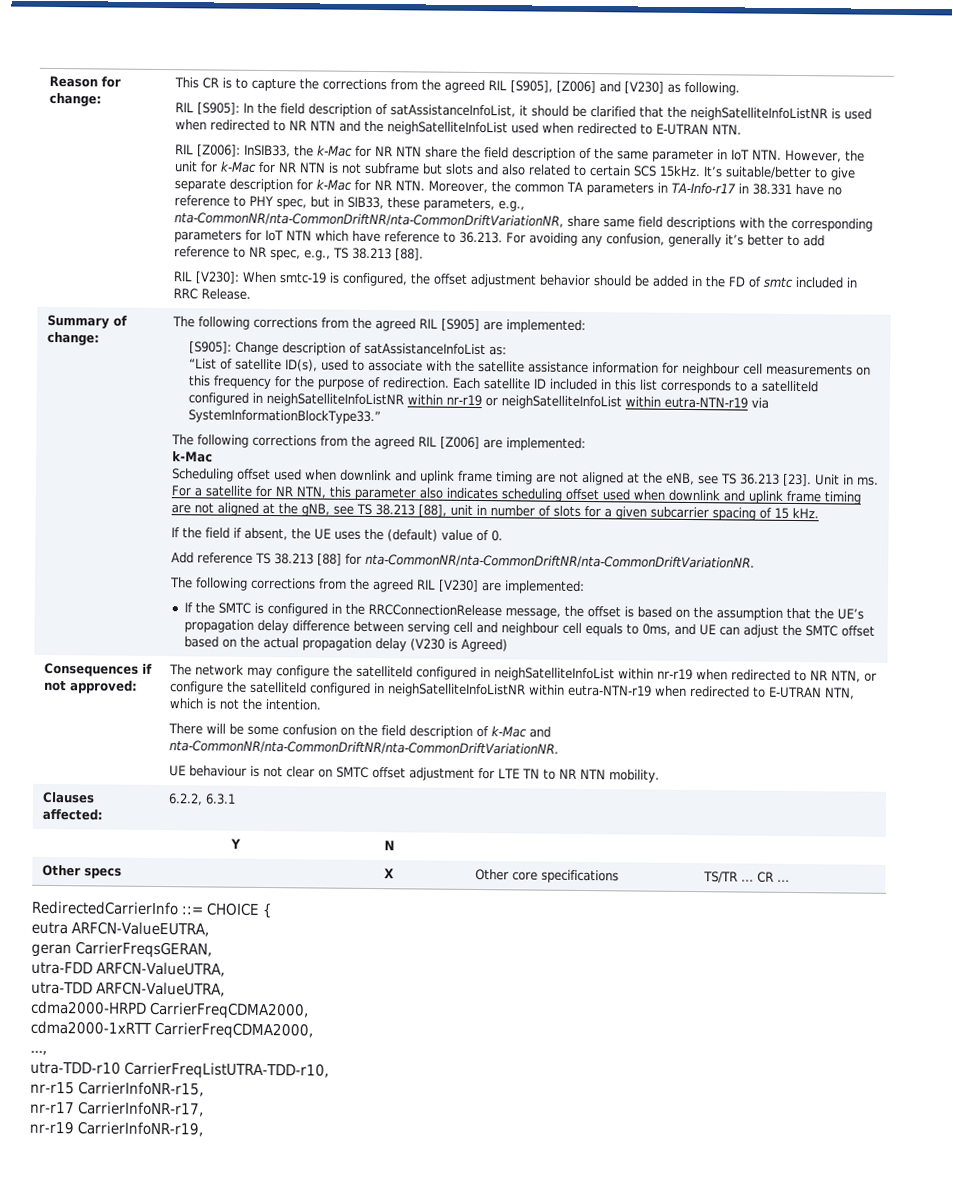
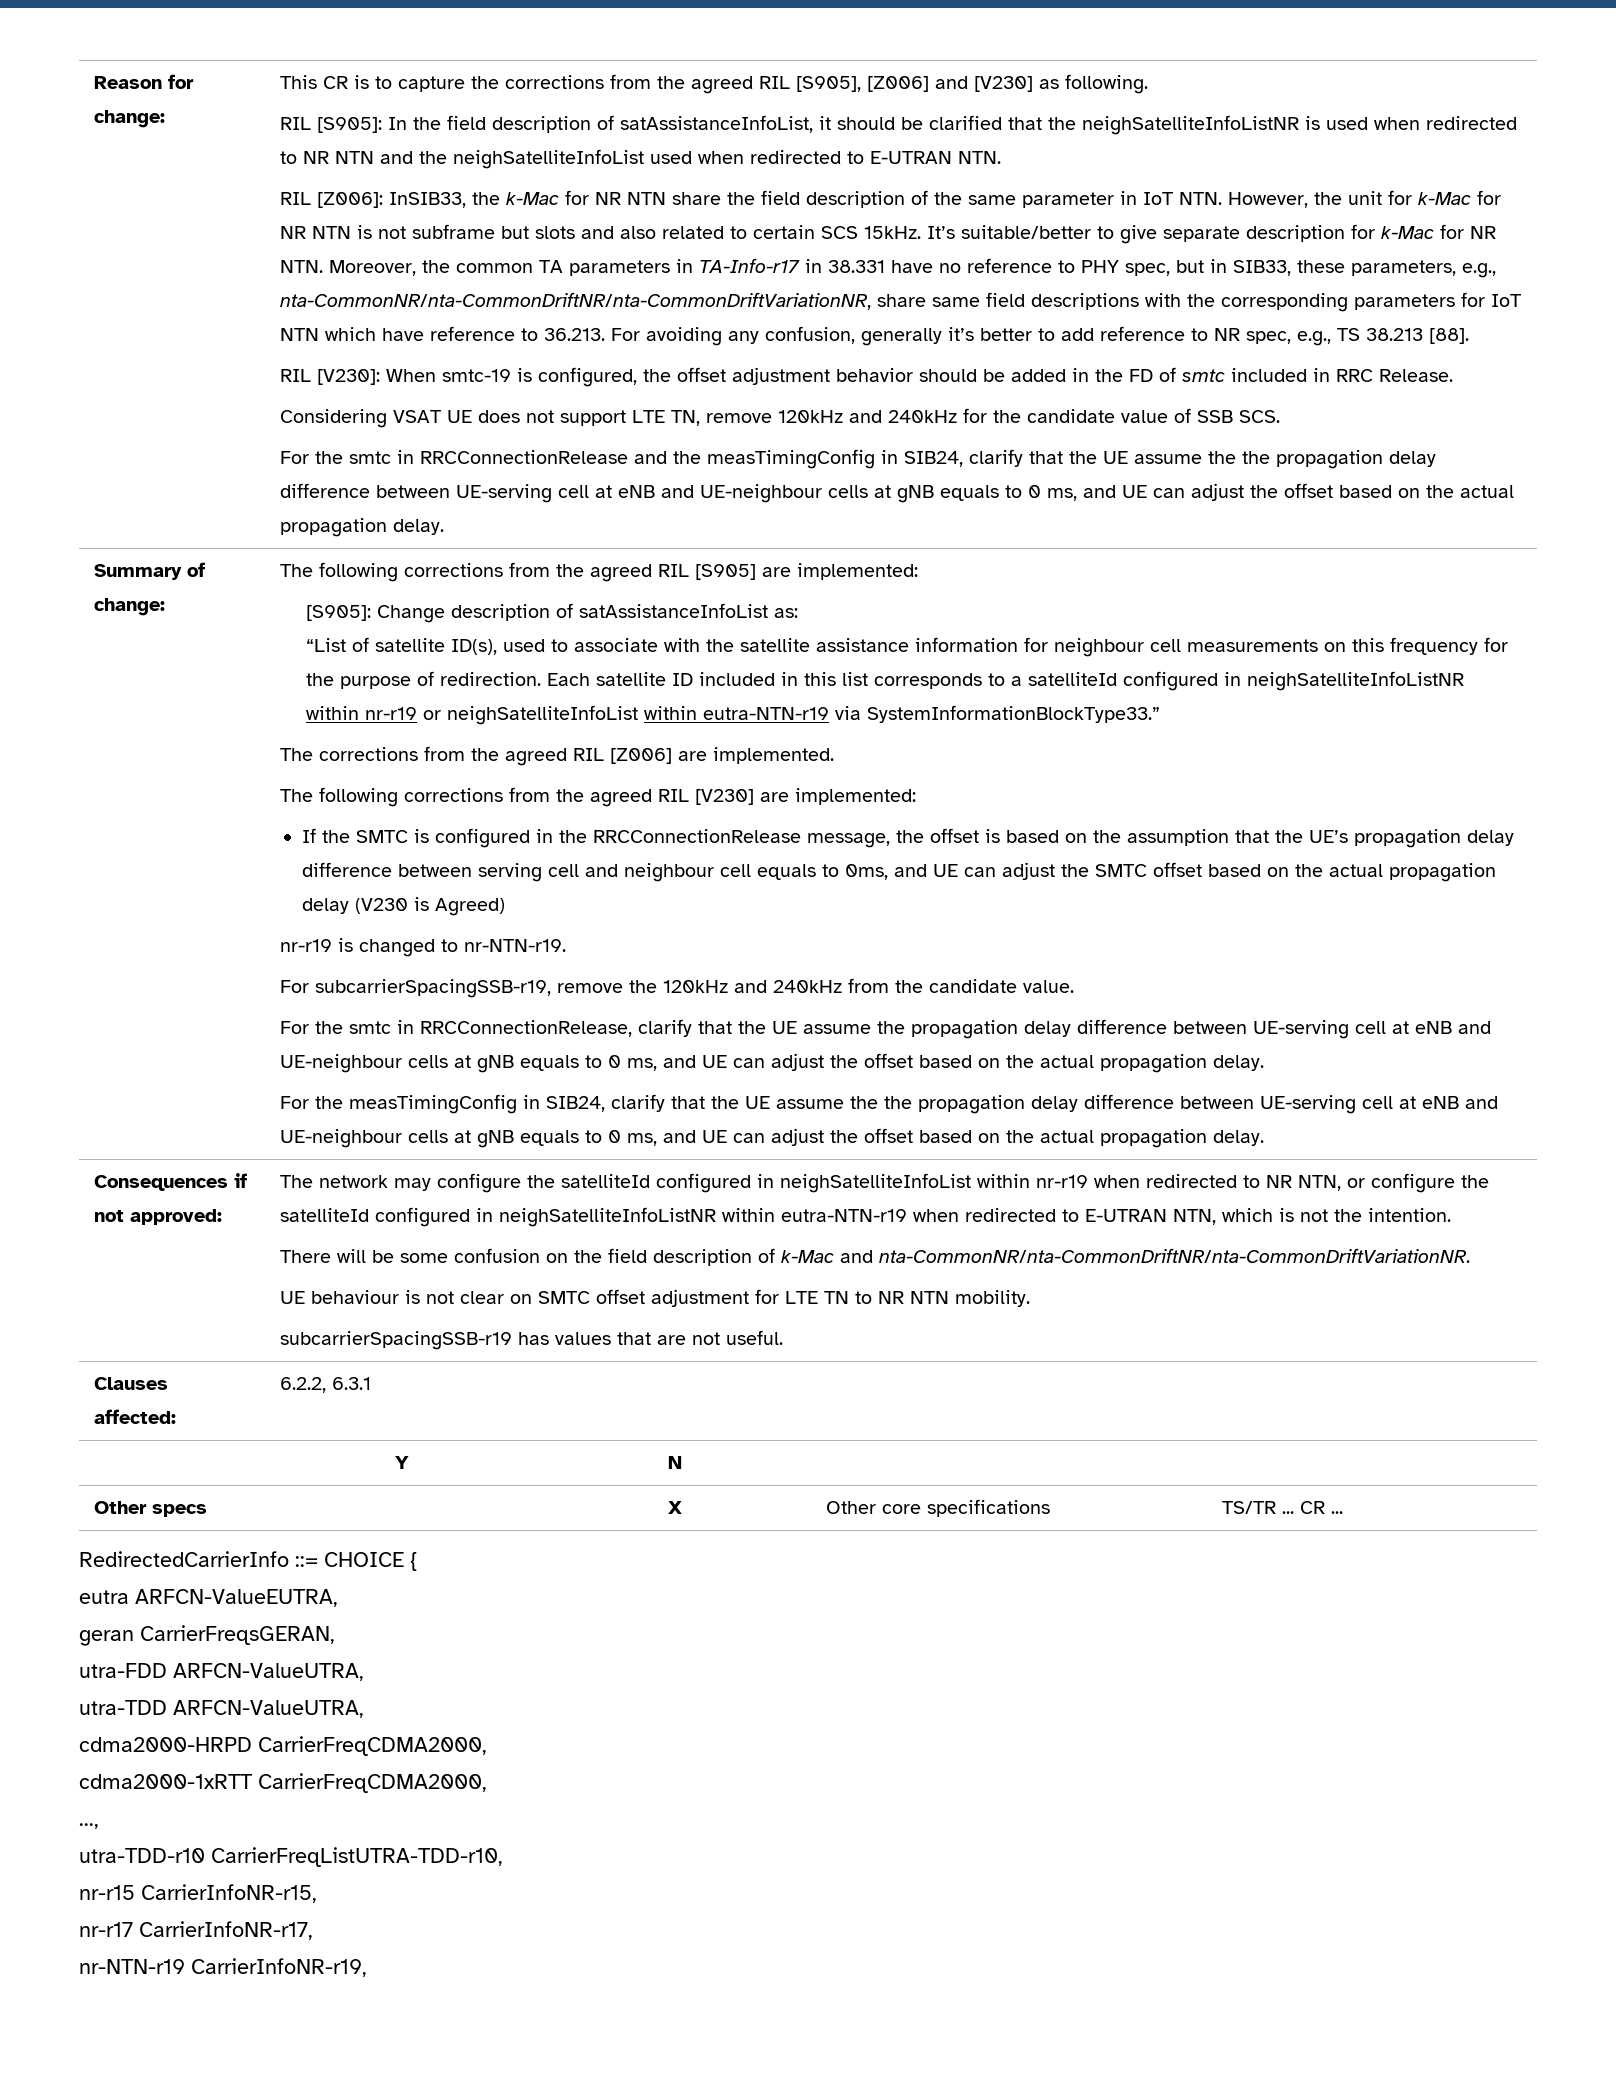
(251, 294) none -> [280,408,1281,428] [280,449,1437,469] [280,483,1515,503] [280,518,445,537] // Considering VSAT UE does not support LTE TN, remove 120kHz and 240kHz for the candidate value of SSB SCS. // For the smtc in RRCConnectionRelease and the measTimingConfig in SIB24, clarify that the UE assume the the propagation delay difference between UE-serving cell at eNB and UE-neighbour cells at gNB equals to 0 ms, and UE can adjust the offset based on the actual propagation delay.
[196,434,249,448] following -> (314, 754) none
[505,437,586,452] [171,451,213,463] [171,468,879,487] [170,485,861,505] [170,502,819,521] [170,527,503,542] [170,552,755,570] implemented: // k-Mac // Scheduling offset used when downlink and uplink frame timing are not aligned at the eNB, see TS 36.213 [23]. Unit in ms. For a satellite for NR NTN, this parameter also indicates scheduling offset used when downlink and uplink frame timing are not aligned at the gNB, see TS 38.213 [88], unit in number of slots for a given subcarrier spacing of 15 kHz. // If the field if absent, the UE uses the (default) value of 0. // Add reference TS 38.213 [88] for nta-CommonNR/nta-CommonDriftNR/nta-CommonDriftVariationNR. -> [713,747,835,764] implemented.
(508, 645) none -> [280,938,567,957] [280,978,1075,998] [280,1019,1492,1039] [280,1053,1265,1073] [280,1094,1499,1114] [280,1128,1265,1148] // nr-r19 is changed to nr-NTN-r19. // For subcarrierSpacingSSB-r19, remove the 120kHz and 240kHz from the candidate value. // For the smtc in RRCConnectionRelease, clarify that the UE assume the propagation delay difference between UE-serving cell at eNB and UE-neighbour cells at gNB equals to 0 ms, and UE can adjust the offset based on the actual propagation delay. // For the measTimingConfig in SIB24, clarify that the UE assume the the propagation delay difference between UE-serving cell at eNB and UE-neighbour cells at gNB equals to 0 ms, and UE can adjust the offset based on the actual propagation delay.
(660, 776) none -> [280,1330,784,1350] // subcarrierSpacingSSB-r19 has values that are not useful.
[29,1120,74,1135] nr-r19 -> [79,1959,185,1974] nr-NTN-r19

